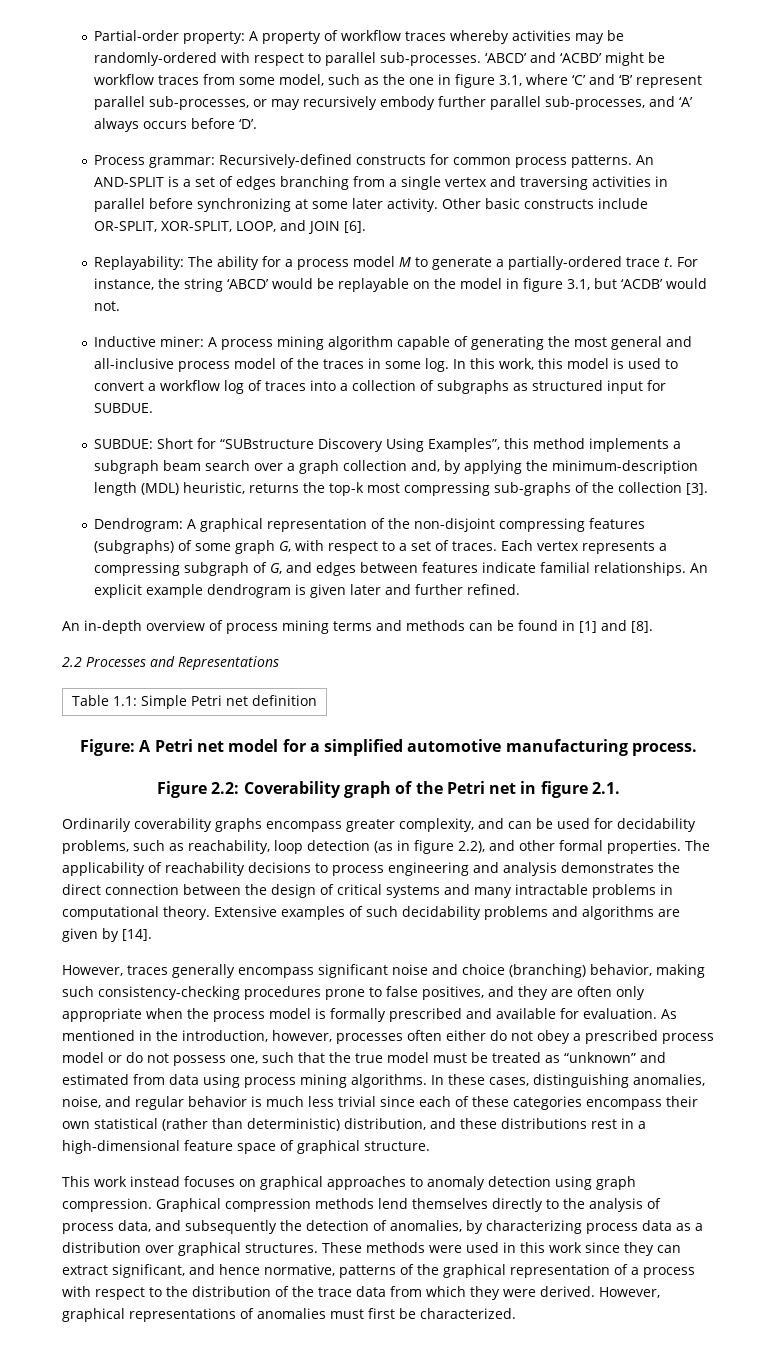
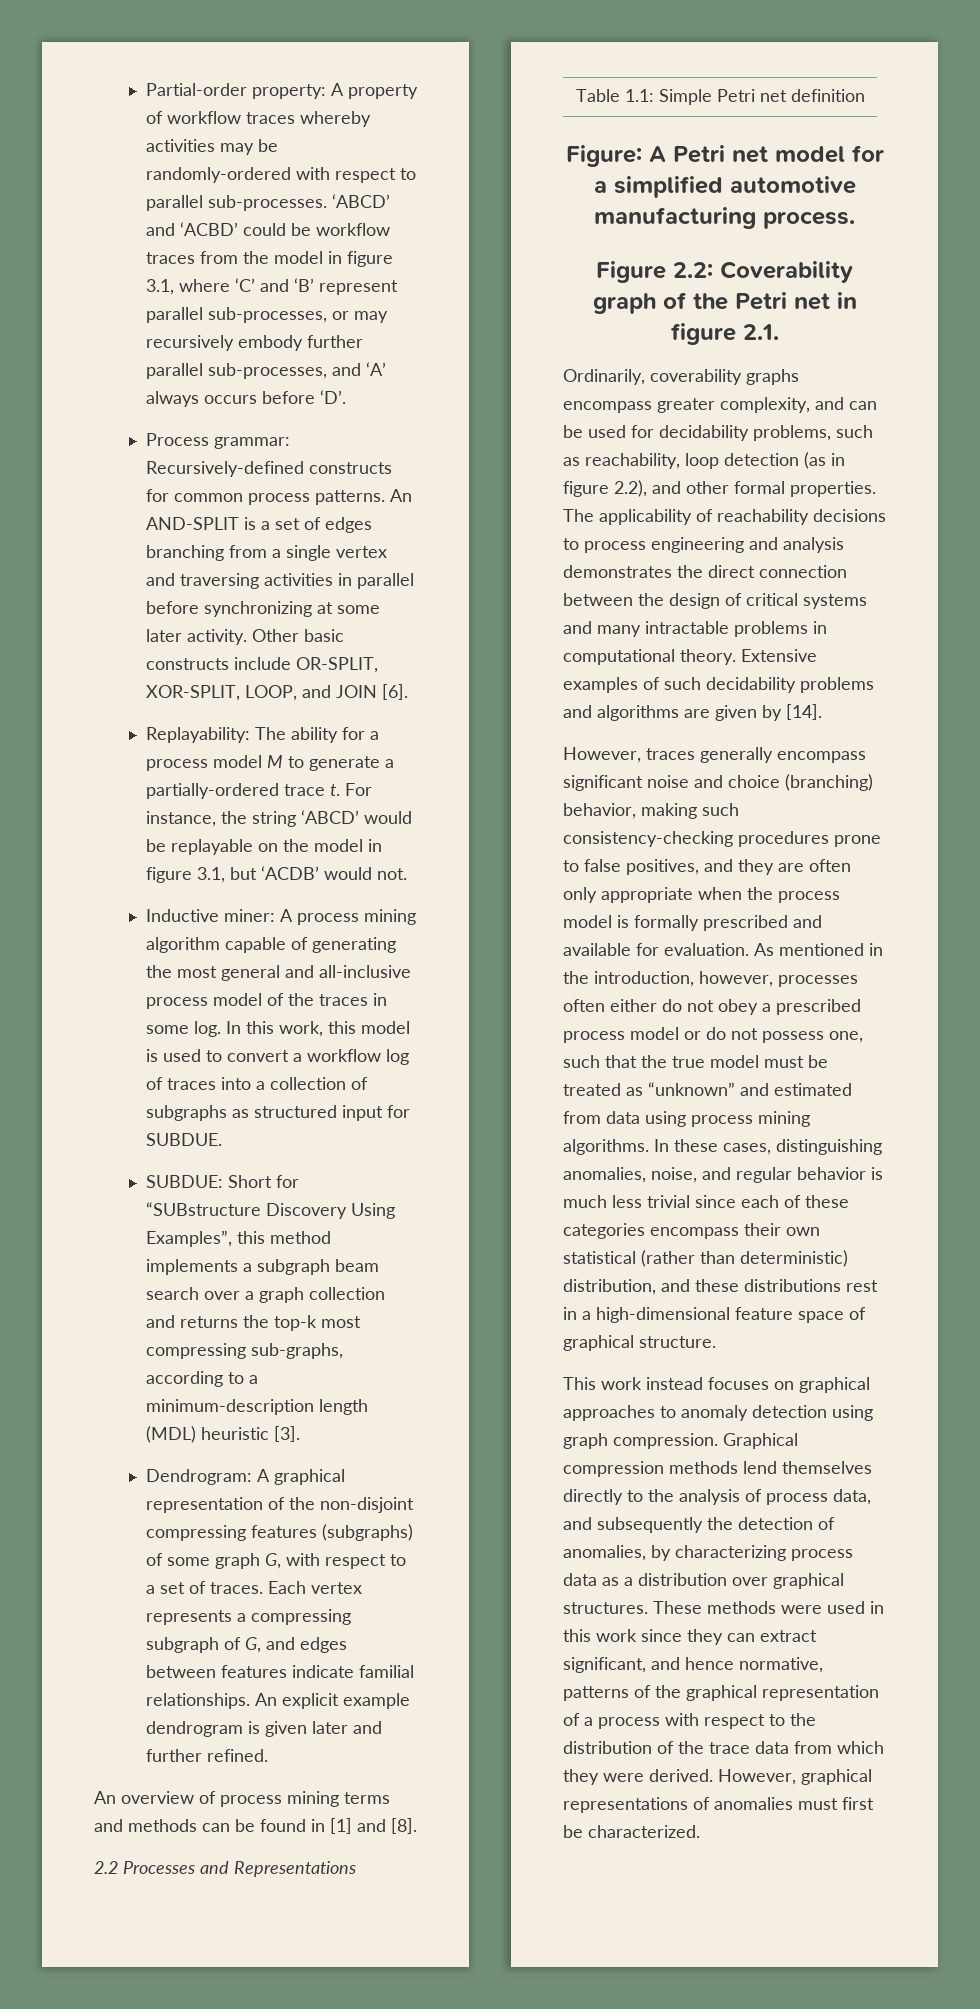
[605,52,645,66] might -> [242,223,286,236] could
[239,74,435,86] some model, such as the one -> [242,251,323,264] the model
[411,460,699,474] [94,482,246,496] and, by applying the minimum-description length (MDL) heuristic, -> [145,1315,175,1328] and
[494,482,683,496] sub-graphs of the collection -> [250,1343,343,1359] [145,1371,258,1387] [145,1399,368,1415] [145,1426,269,1443] sub-graphs, according to a minimum-description length (MDL) heuristic
[84,620,142,634] in-depth -> (116, 1797) none
[62,818,131,832] Ordinarily -> [563,369,645,385] Ordinarily,

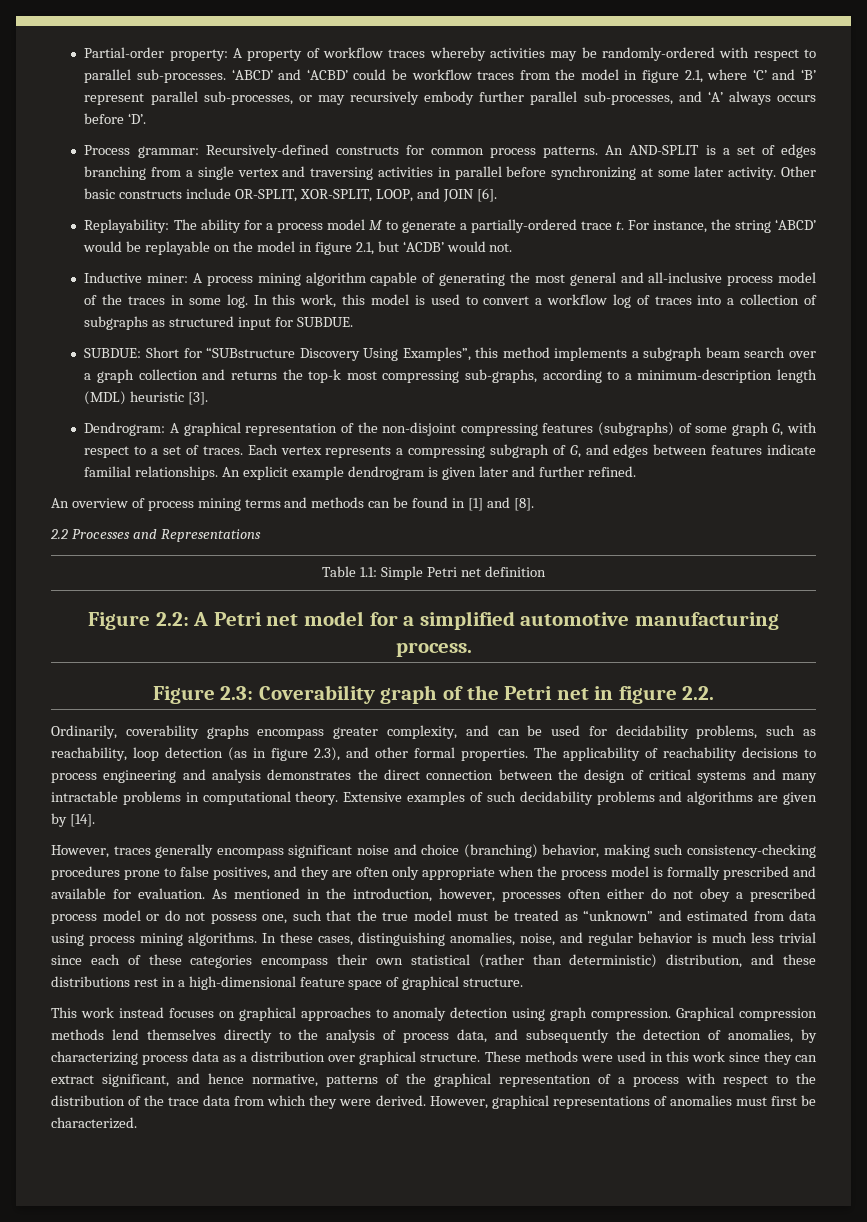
[145,279,174,295] 3.1, -> [684,70,703,83] 2.1,
[196,867,225,883] 3.1, -> [355,242,374,255] 2.1,
[565,145,642,167] Figure: -> [88,612,189,630] Figure 2.2:
[673,262,713,278] 2.2: -> [220,686,254,700] 2.3:
[742,324,779,340] 2.1. -> [682,686,715,700] 2.2.
[614,480,647,497] 2.2), -> [314,747,340,761] 2.3),
[563,1602,648,1614] structures. -> [420,1053,481,1062] structure.

